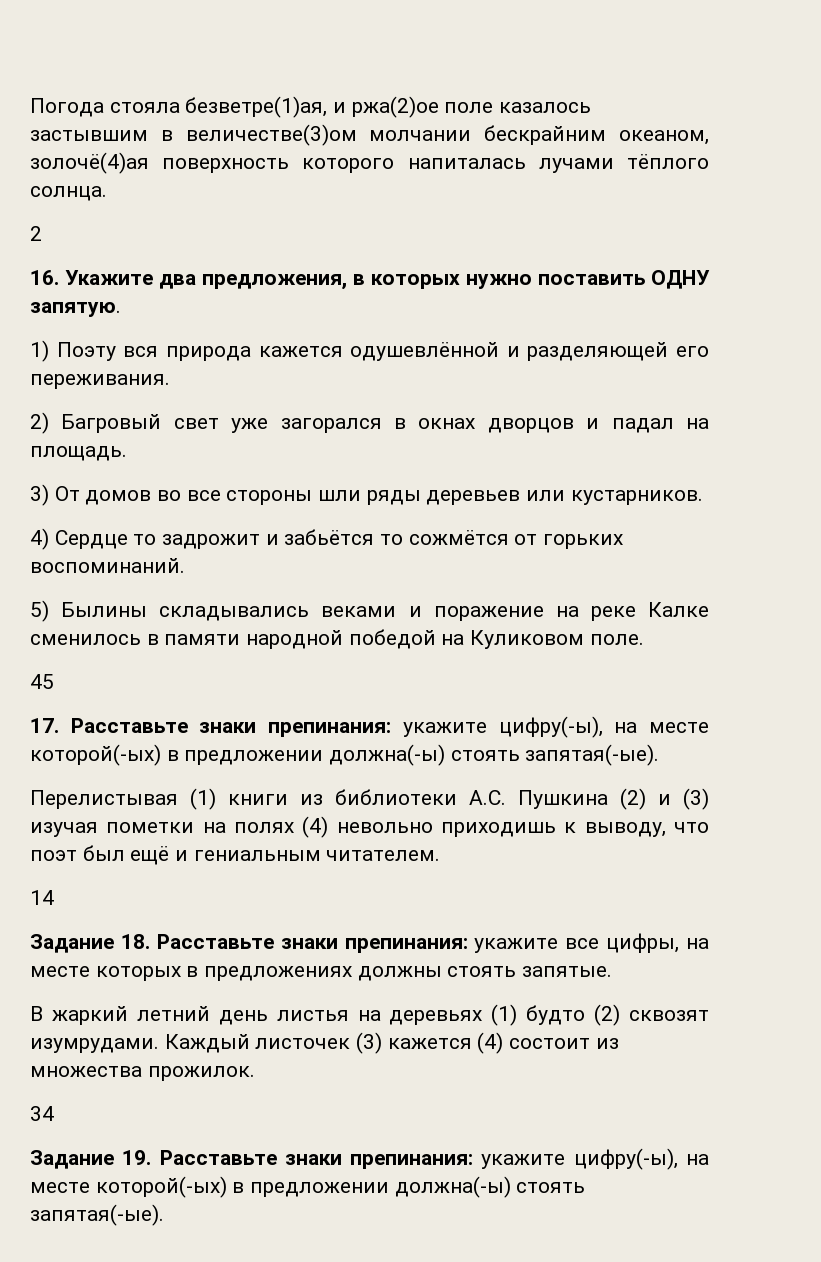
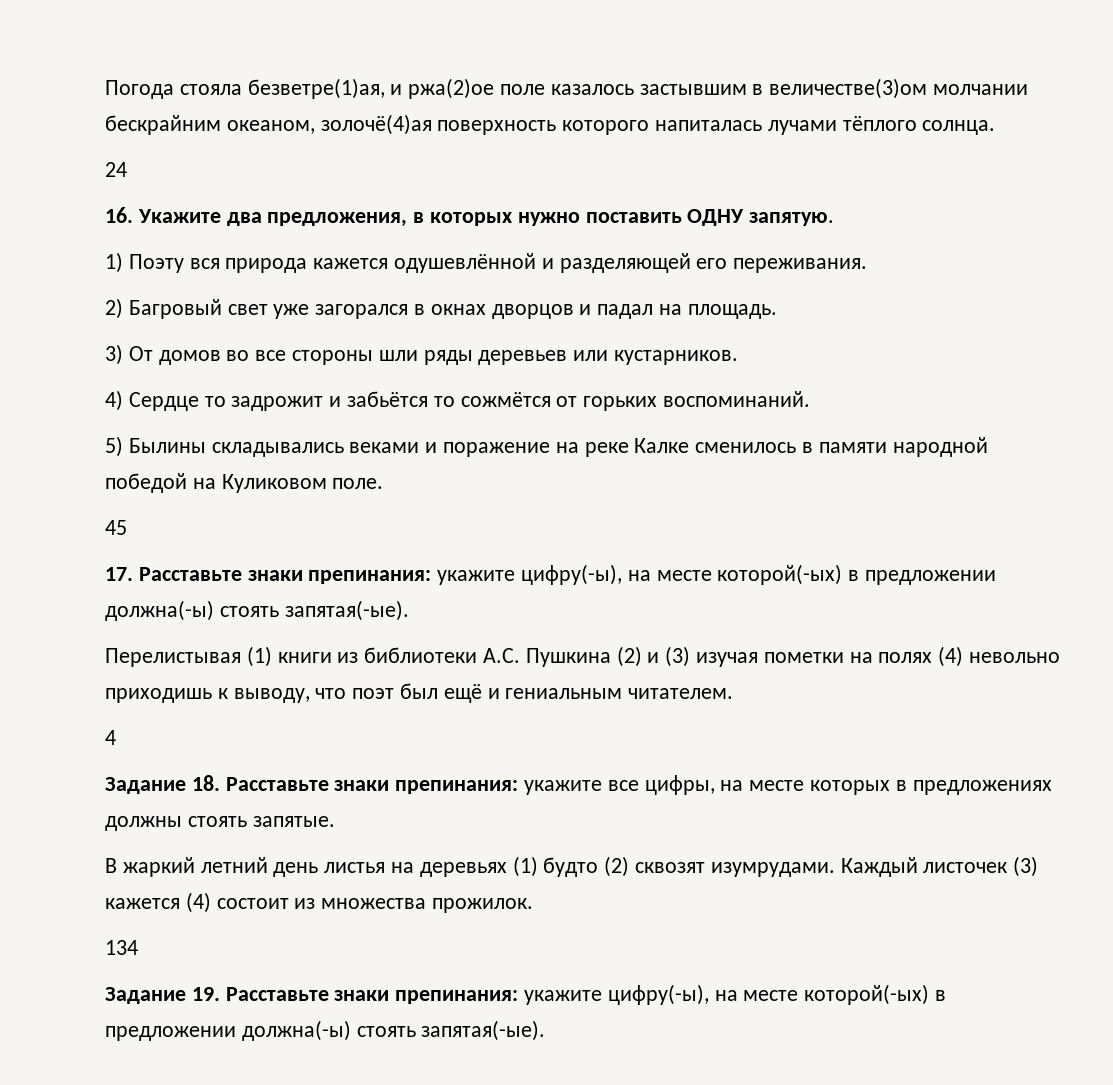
[30,226,42,241] 2 -> [105,162,127,177] 24
[30,890,54,905] 14 -> [105,730,116,745] 4
[30,1106,54,1121] 34 -> [105,940,138,955] 134

